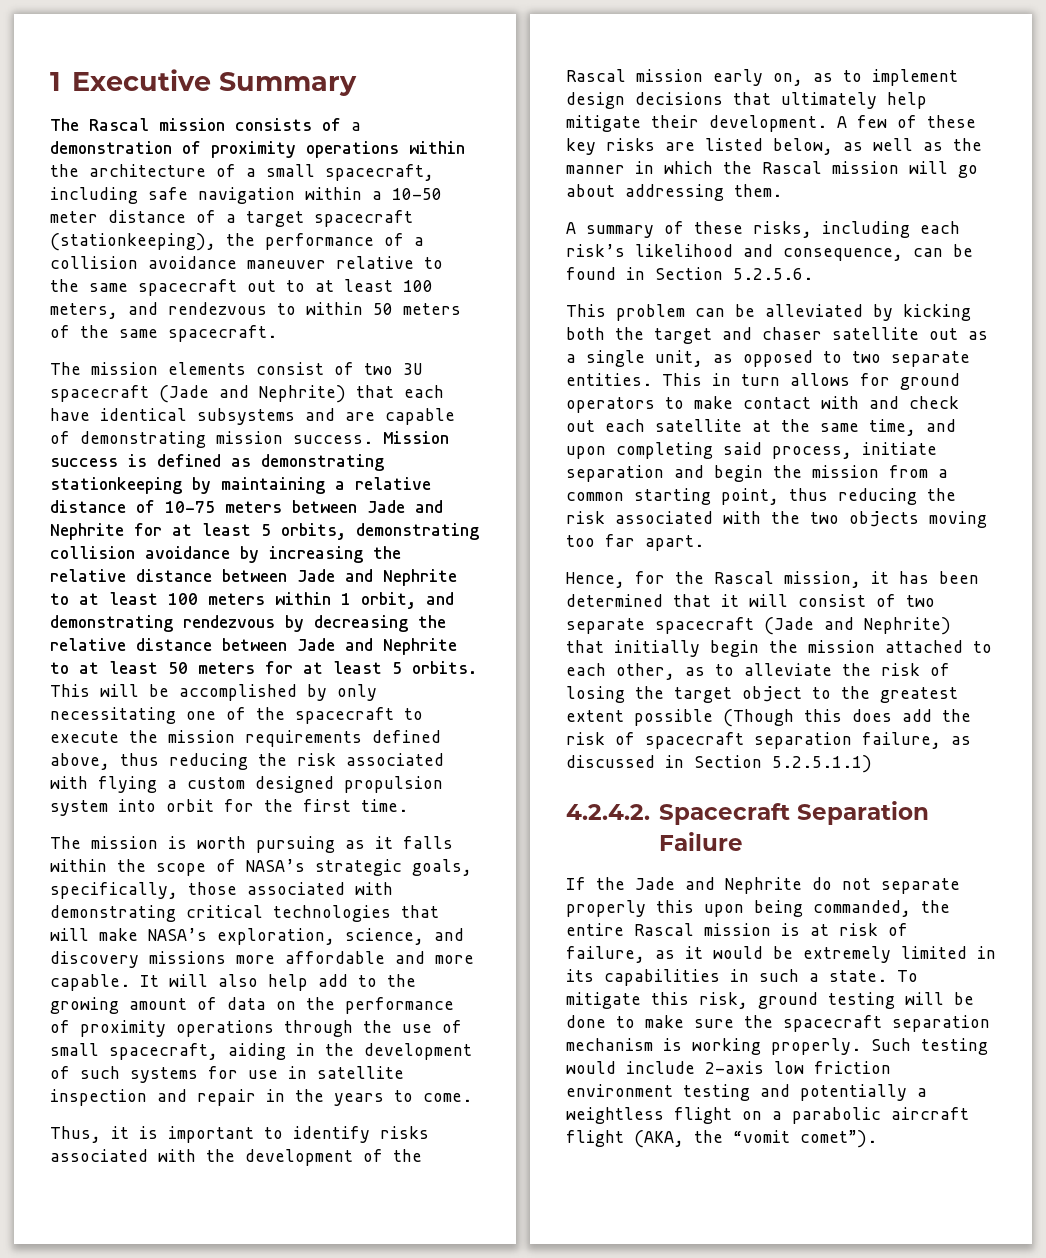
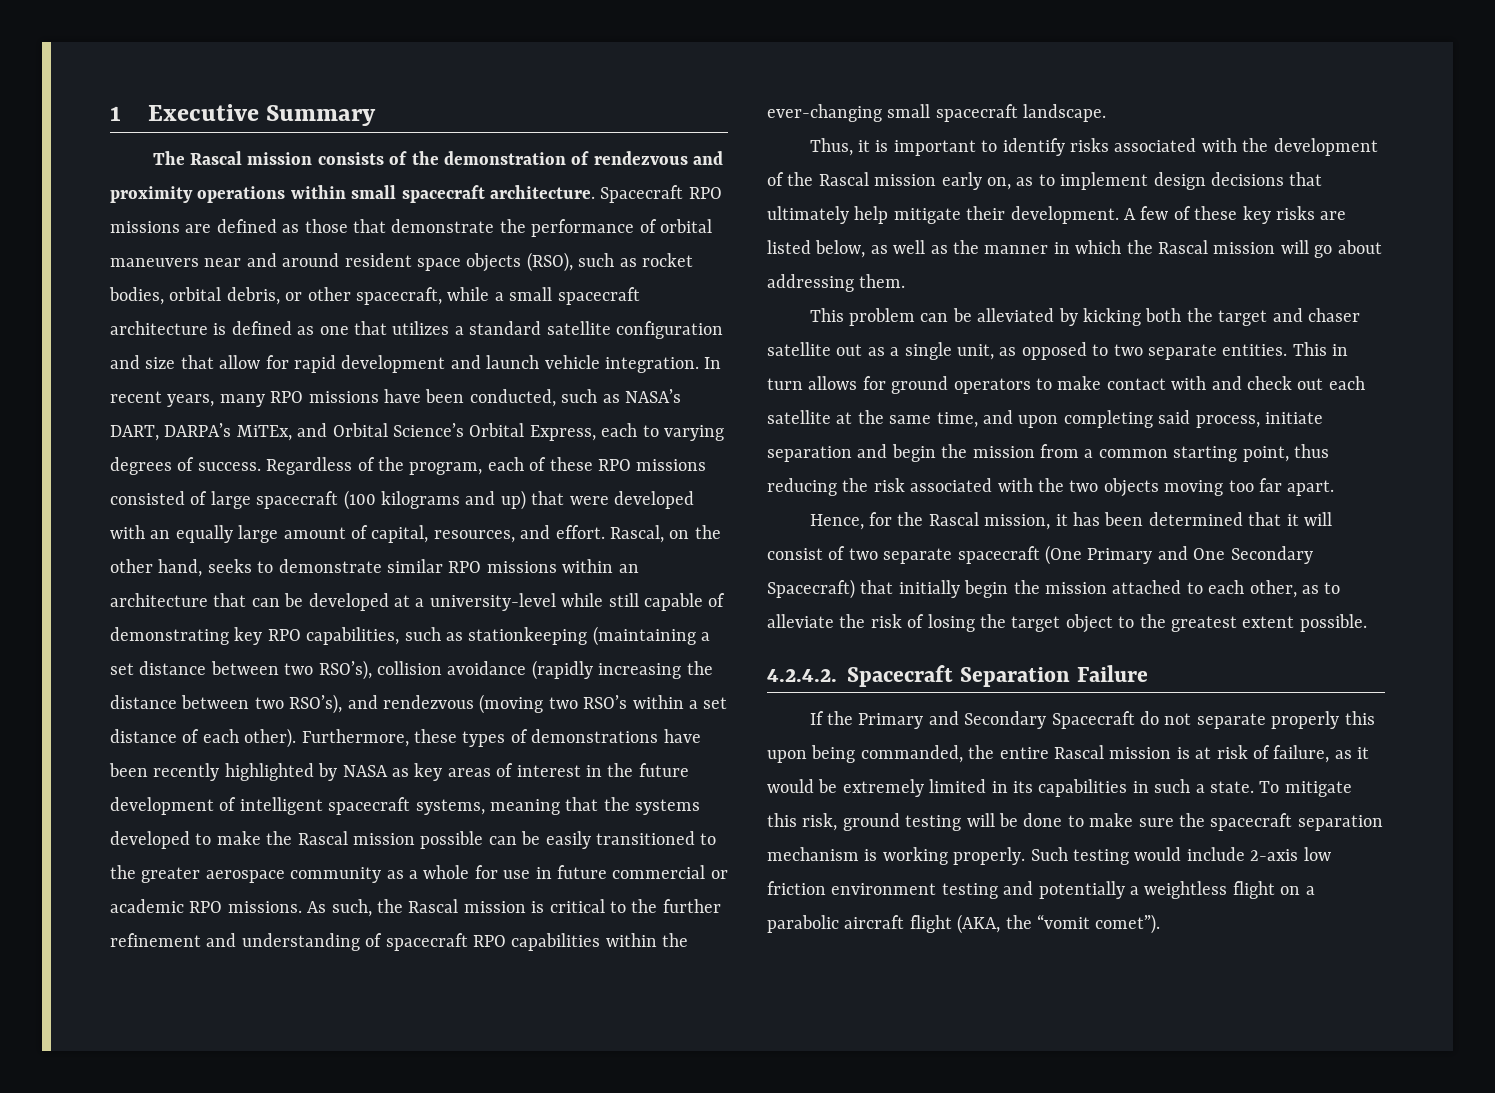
[351,122,361,131] a -> [411,151,439,165] the
(201, 147) none -> [593,151,724,165] rendezvous and
[50,164,434,181] [50,187,442,204] [50,210,413,227] [50,233,424,251] [50,256,443,269] [50,279,433,296] [50,302,461,319] [50,325,277,342] [50,362,423,375] [50,385,444,403] [50,408,455,425] [50,431,449,448] [50,454,384,471] [50,477,431,494] [50,500,443,513] [50,523,479,540] [50,546,401,563] [50,569,457,586] [50,592,454,609] [50,615,446,632] [50,638,457,655] [50,661,477,674] [50,684,377,701] [50,707,423,724] [50,730,441,747] [50,753,444,770] [50,776,443,793] [50,799,408,816] [50,836,453,853] [50,859,472,876] [50,882,393,899] [50,905,439,922] [50,928,464,945] [50,951,474,968] [50,974,416,991] [50,997,454,1014] [50,1020,462,1037] [50,1043,472,1060] [50,1066,404,1083] [50,1089,472,1106] the architecture of a small spacecraft, including safe navigation within a 10-50 meter distance of a target spacecraft (stationkeeping), the performance of a collision avoidance maneuver relative to the same spacecraft out to at least 100 meters, and rendezvous to within 50 meters of the same spacecraft. // The mission elements consist of two 3U spacecraft (Jade and Nephrite) that each have identical subsystems and are capable of demonstrating mission success. Mission success is defined as demonstrating stationkeeping by maintaining a relative distance of 10-75 meters between Jade and Nephrite for at least 5 orbits, demonstrating collision avoidance by increasing the relative distance between Jade and Nephrite to at least 100 meters within 1 orbit, and demonstrating rendezvous by decreasing the relative distance between Jade and Nephrite to at least 50 meters for at least 5 orbits. This will be accomplished by only necessitating one of the spacecraft to execute the mission requirements defined above, thus reducing the risk associated with flying a custom designed propulsion system into orbit for the first time. // The mission is worth pursuing as it falls within the scope of NASA’s strategic goals, specifically, those associated with demonstrating critical technologies that will make NASA’s exploration, science, and discovery missions more affordable and more capable. It will also help add to the growing amount of data on the performance of proximity operations through the use of small spacecraft, aiding in the development of such systems for use in satellite inspection and repair in the years to come. -> [351,185,722,203] [110,219,712,237] [110,252,693,272] [109,287,640,305] [110,321,723,339] [110,355,722,373] [110,389,681,407] [110,423,724,441] [110,457,707,475] [110,490,694,510] [110,525,721,543] [110,559,639,577] [110,593,726,611] [110,626,711,646] [110,660,713,680] [110,694,728,714] [110,728,701,748] [109,763,689,781] [110,797,701,815] [110,831,717,849] [110,865,728,883] [110,899,721,917] [110,933,689,951] [767,104,1107,122] small spacecraft architecture. Spacecraft RPO missions are defined as those that demonstrate the performance of orbital maneuvers near and around resident space objects (RSO), such as rocket bodies, orbital debris, or other spacecraft, while a small spacecraft architecture is defined as one that utilizes a standard satellite configuration and size that allow for rapid development and launch vehicle integration. In recent years, many RPO missions have been conducted, such as NASA’s DART, DARPA’s MiTEx, and Orbital Science’s Orbital Express, each to varying degrees of success. Regardless of the program, each of these RPO missions consisted of large spacecraft (100 kilograms and up) that were developed with an equally large amount of capital, resources, and effort. Rascal, on the other hand, seeks to demonstrate similar RPO missions within an architecture that can be developed at a university-level while still capable of demonstrating key RPO capabilities, such as stationkeeping (maintaining a set distance between two RSO’s), collision avoidance (rapidly increasing the distance between two RSO’s), and rendezvous (moving two RSO’s within a set distance of each other). Furthermore, these types of demonstrations have been recently highlighted by NASA as key areas of interest in the future development of intelligent spacecraft systems, meaning that the systems developed to make the Rascal mission possible can be easily transitioned to the greater aerospace community as a whole for use in future commercial or academic RPO missions. As such, the Rascal mission is critical to the further refinement and understanding of spacecraft RPO capabilities within the ever-changing small spacecraft landscape.
[566,221,960,238] [566,244,973,261] [566,267,813,280] // A summary of these risks, including each risk’s likelihood and consequence, can be found in Section 5.2.5.6. -> (906, 281) none
[764,617,951,635] (Jade and Nephrite) -> [1045,545,1313,565] [767,579,855,599] (One Primary and One Secondary Spacecraft)
[634,709,971,727] [566,732,971,749] [566,755,872,773] possible (Though this does add the risk of spacecraft separation failure, as discussed in Section 5.2.5.1.1) -> [1299,614,1367,632] possible.
[635,877,802,894] Jade and Nephrite -> [858,711,1135,729] Primary and Secondary Spacecraft

